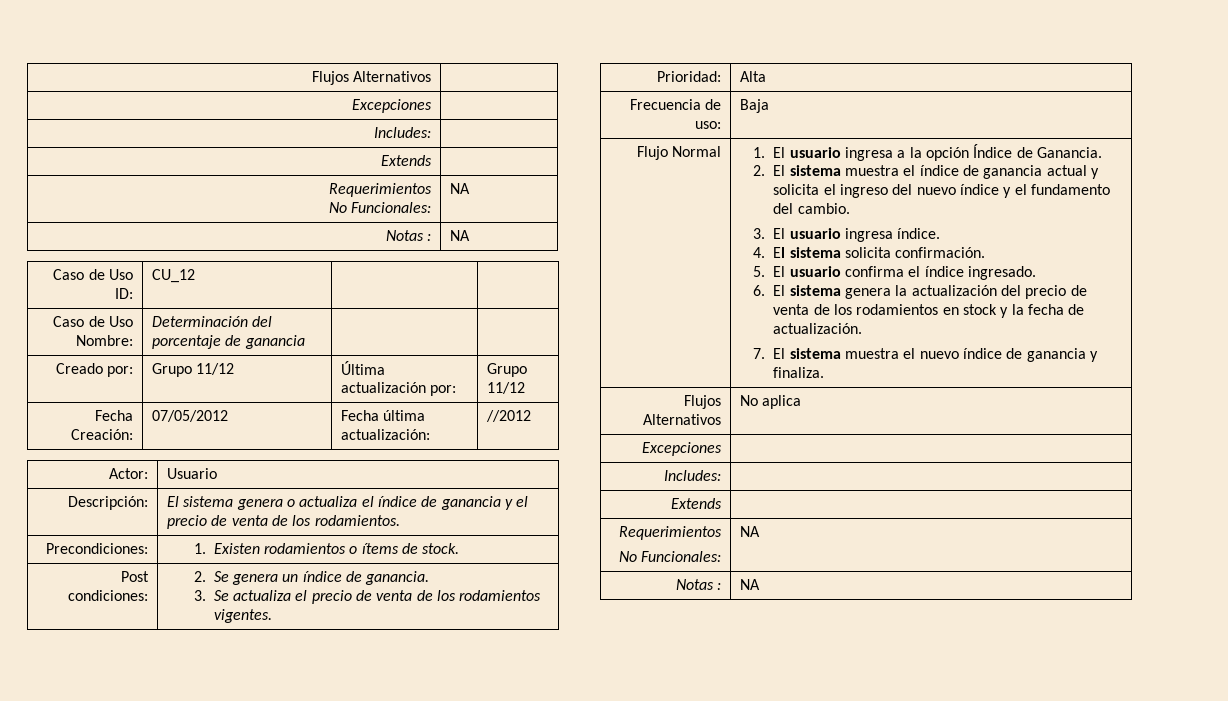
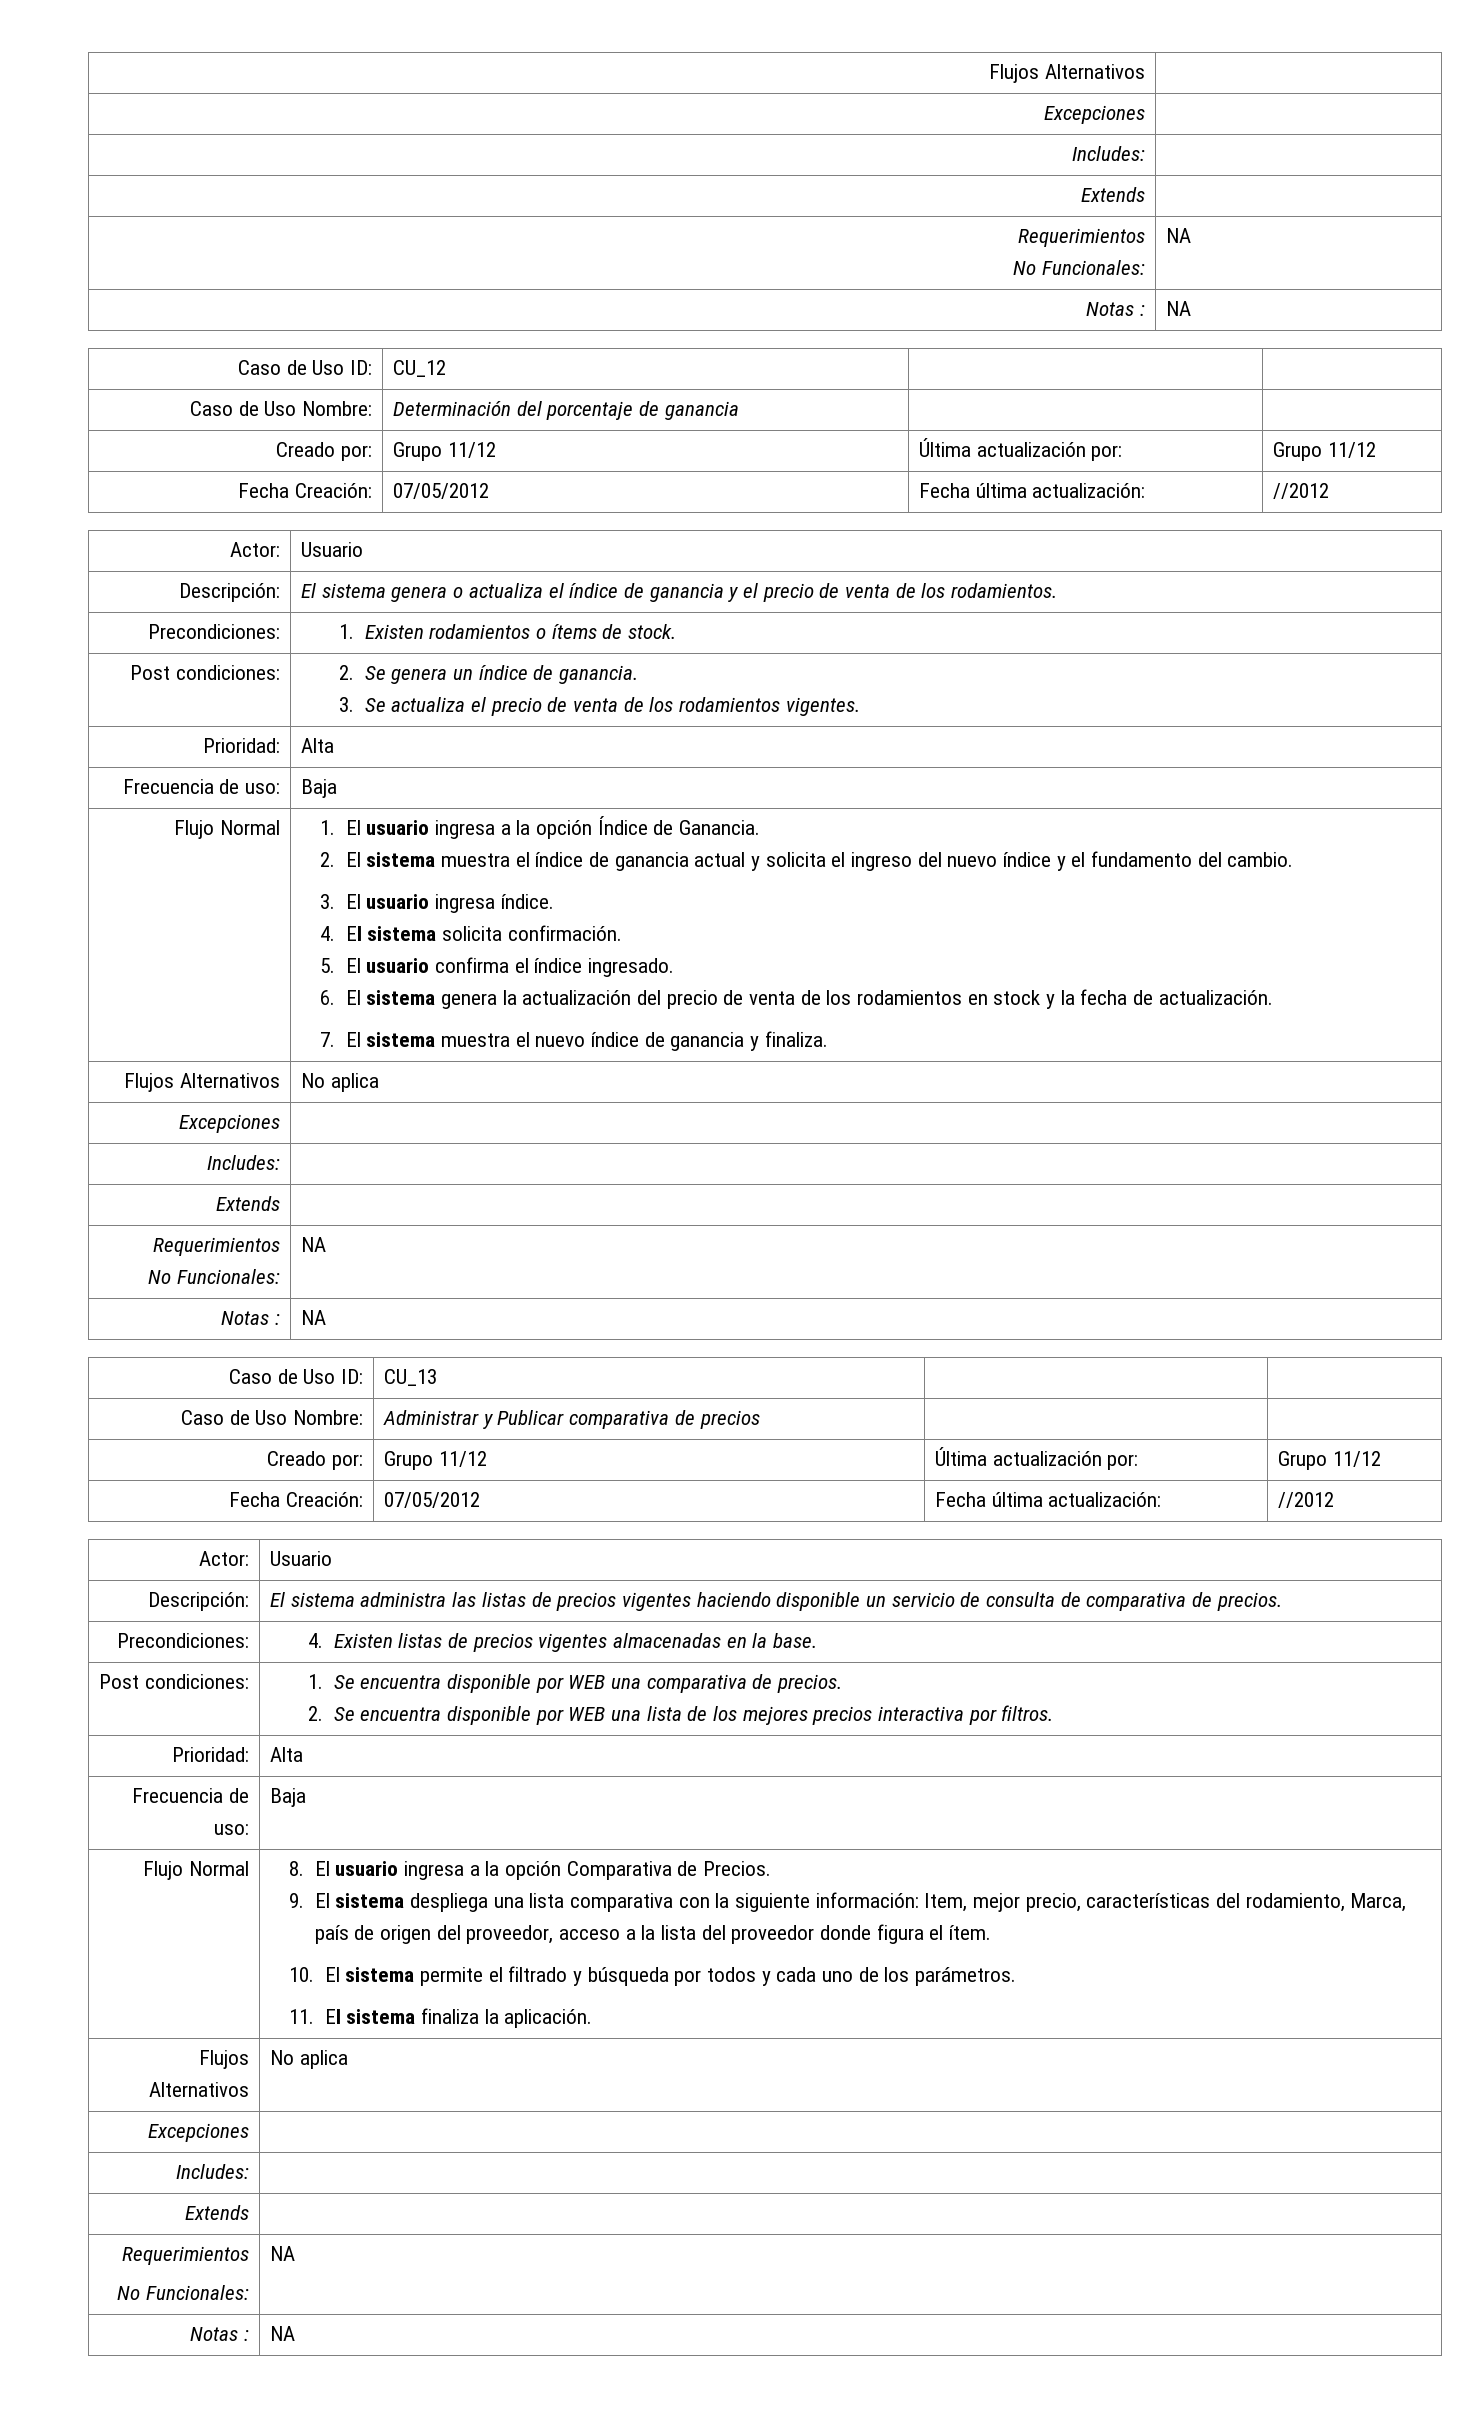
(761, 584) none -> [228,1369,363,1384] [384,1369,438,1386] [180,1410,363,1425] [383,1410,760,1429] [267,1451,363,1470] [384,1451,487,1470] [935,1447,1139,1470] [1278,1451,1381,1470] [229,1492,363,1507] [384,1492,481,1508] [935,1492,1162,1507] [1278,1492,1335,1508] [198,1551,249,1566] [270,1551,333,1566] [147,1592,249,1611] [270,1592,1282,1611] [116,1633,249,1648] [308,1633,817,1652] [99,1674,249,1689] [308,1674,842,1693] [308,1705,1054,1725] [171,1747,249,1762] [270,1747,304,1762] [132,1788,249,1803] [213,1824,249,1835] [270,1788,307,1807] [143,1861,249,1880] [289,1861,772,1880] [289,1892,1407,1912] [314,1924,992,1944] [289,1966,1017,1986] [289,2008,593,2028] [198,2050,249,2069] [148,2082,249,2097] [270,2050,348,2069] [147,2123,249,2142] [175,2164,249,2179] [184,2205,249,2220] [121,2246,249,2265] [117,2285,249,2300] [270,2246,296,2261] [190,2327,249,2341] [270,2326,296,2341] // Caso de Uso ID: | CU_13 | | // Caso de Uso Nombre: | Administrar y Publicar comparativa de precios | | // Creado por: | Grupo 11/12 | Última actualización por: | Grupo 11/12 // Fecha Creación: | 07/05/2012 | Fecha última actualización: | //2012 // Actor: | Usuario // Descripción: | El sistema administra las listas de precios vigentes haciendo disponible un servicio de consulta de comparativa de precios. // Precondiciones: | 4. Existen listas de precios vigentes almacenadas en la base. // Post condiciones: | 1. Se encuentra disponible por WEB una comparativa de precios. // 2. Se encuentra disponible por WEB una lista de los mejores precios interactiva por filtros. // Prioridad: | Alta // Frecuencia de uso: | Baja // Flujo Normal | 8. El usuario ingresa a la opción Comparativa de Precios. // 9. El sistema despliega una lista comparativa con la siguiente información: Item, mejor precio, características del rodamiento, Marca, país de origen del proveedor, acceso a la lista del proveedor donde figura el ítem. // 10. El sistema permite el filtrado y búsqueda por todos y cada uno de los parámetros. // 11. El sistema finaliza la aplicación. // Flujos Alternativos | No aplica // Excepciones | // Includes: | // Extends | // Requerimientos // No Funcionales: | NA // Notas : | NA

